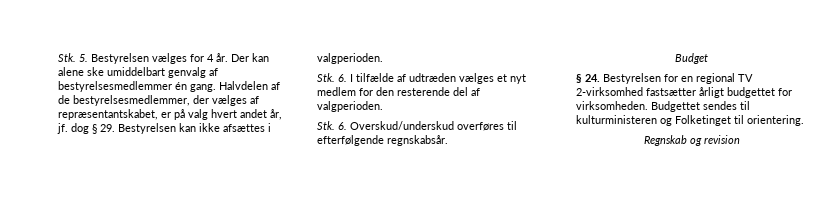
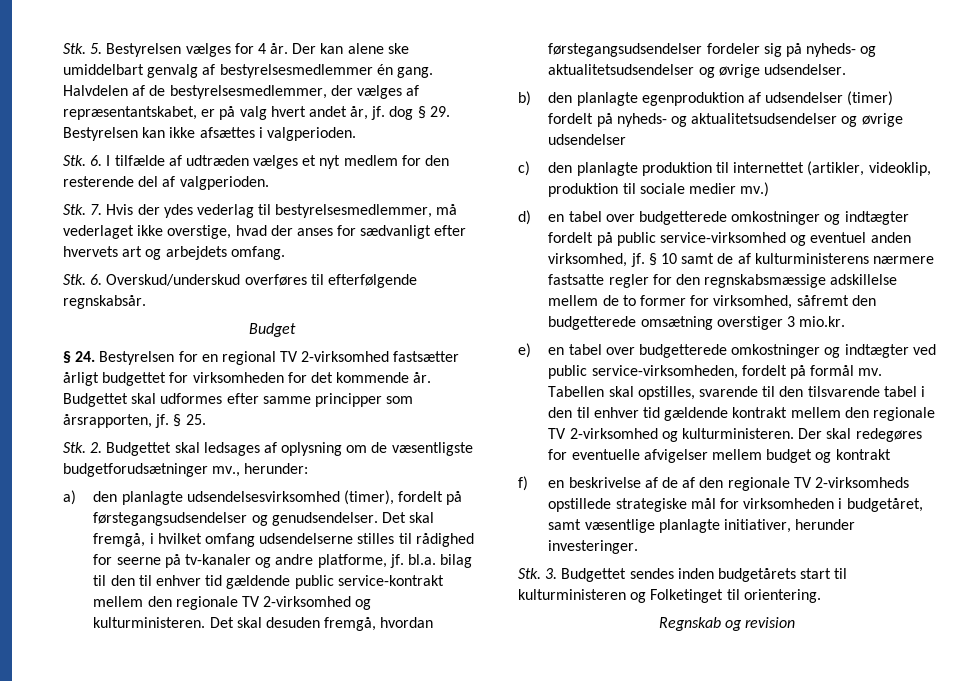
(383, 106) none -> [63,204,458,218] [63,225,467,239] [63,246,285,260] // Stk. 7. Hvis der ydes vederlag til bestyrelsesmedlemmer, må vederlaget ikke overstige, hvad der anses for sædvanligt efter hvervets art og arbejdets omfang.
[576,101,737,112] virksomheden. Budgettet sendes -> [192,372,432,383] [63,393,414,407] [63,414,206,428] [63,442,473,456] [63,463,309,477] [63,490,463,505] [93,512,435,526] [93,533,474,547] [93,554,473,568] [93,575,444,589] [93,596,372,610] [93,617,434,631] [548,43,877,57] [548,64,846,78] [518,91,894,106] [548,113,903,127] [548,134,627,145] [518,161,931,176] [548,182,770,197] [518,210,909,225] [548,232,911,246] [548,253,934,267] [548,274,898,288] [548,295,876,309] [548,316,846,330] [518,343,936,358] [548,365,883,379] [548,386,925,400] [548,407,935,421] [548,428,922,442] [548,449,891,463] [518,476,909,491] [548,498,923,512] [548,519,856,533] [548,540,639,554] [518,568,832,582] virksomheden for det kommende år. Budgettet skal udformes efter samme principper som årsrapporten, jf. § 25. // Stk. 2. Budgettet skal ledsages af oplysning om de væsentligste budgetforudsætninger mv., herunder: // a) den planlagte udsendelsesvirksomhed (timer), fordelt på førstegangsudsendelser og genudsendelser. Det skal fremgå, i hvilket omfang udsendelserne stilles til rådighed for seerne på tv-kanaler og andre platforme, jf. bl.a. bilag til den til enhver tid gældende public service-kontrakt mellem den regionale TV 2-virksomhed og kulturministeren. Det skal desuden fremgå, hvordan førstegangsudsendelser fordeler sig på nyheds- og aktualitetsudsendelser og øvrige udsendelser. // b) den planlagte egenproduktion af udsendelser (timer) fordelt på nyheds- og aktualitetsudsendelser og øvrige udsendelser // c) den planlagte produktion til internettet (artikler, videoklip, produktion til sociale medier mv.) // d) en tabel over budgetterede omkostninger og indtægter fordelt på public service-virksomhed og eventuel anden virksomhed, jf. § 10 samt de af kulturministerens nærmere fastsatte regler for den regnskabsmæssige adskillelse mellem de to former for virksomhed, såfremt den budgetterede omsætning overstiger 3 mio.kr. // e) en tabel over budgetterede omkostninger og indtægter ved public service-virksomheden, fordelt på formål mv. Tabellen skal opstilles, svarende til den tilsvarende tabel i den til enhver tid gældende kontrakt mellem den regionale TV 2-virksomhed og kulturministeren. Der skal redegøres for eventuelle afvigelser mellem budget og kontrakt // f) en beskrivelse af de af den regionale TV 2-virksomheds opstillede strategiske mål for virksomheden i budgetåret, samt væsentlige planlagte initiativer, herunder investeringer. // Stk. 3. Budgettet sendes inden budgetårets start

